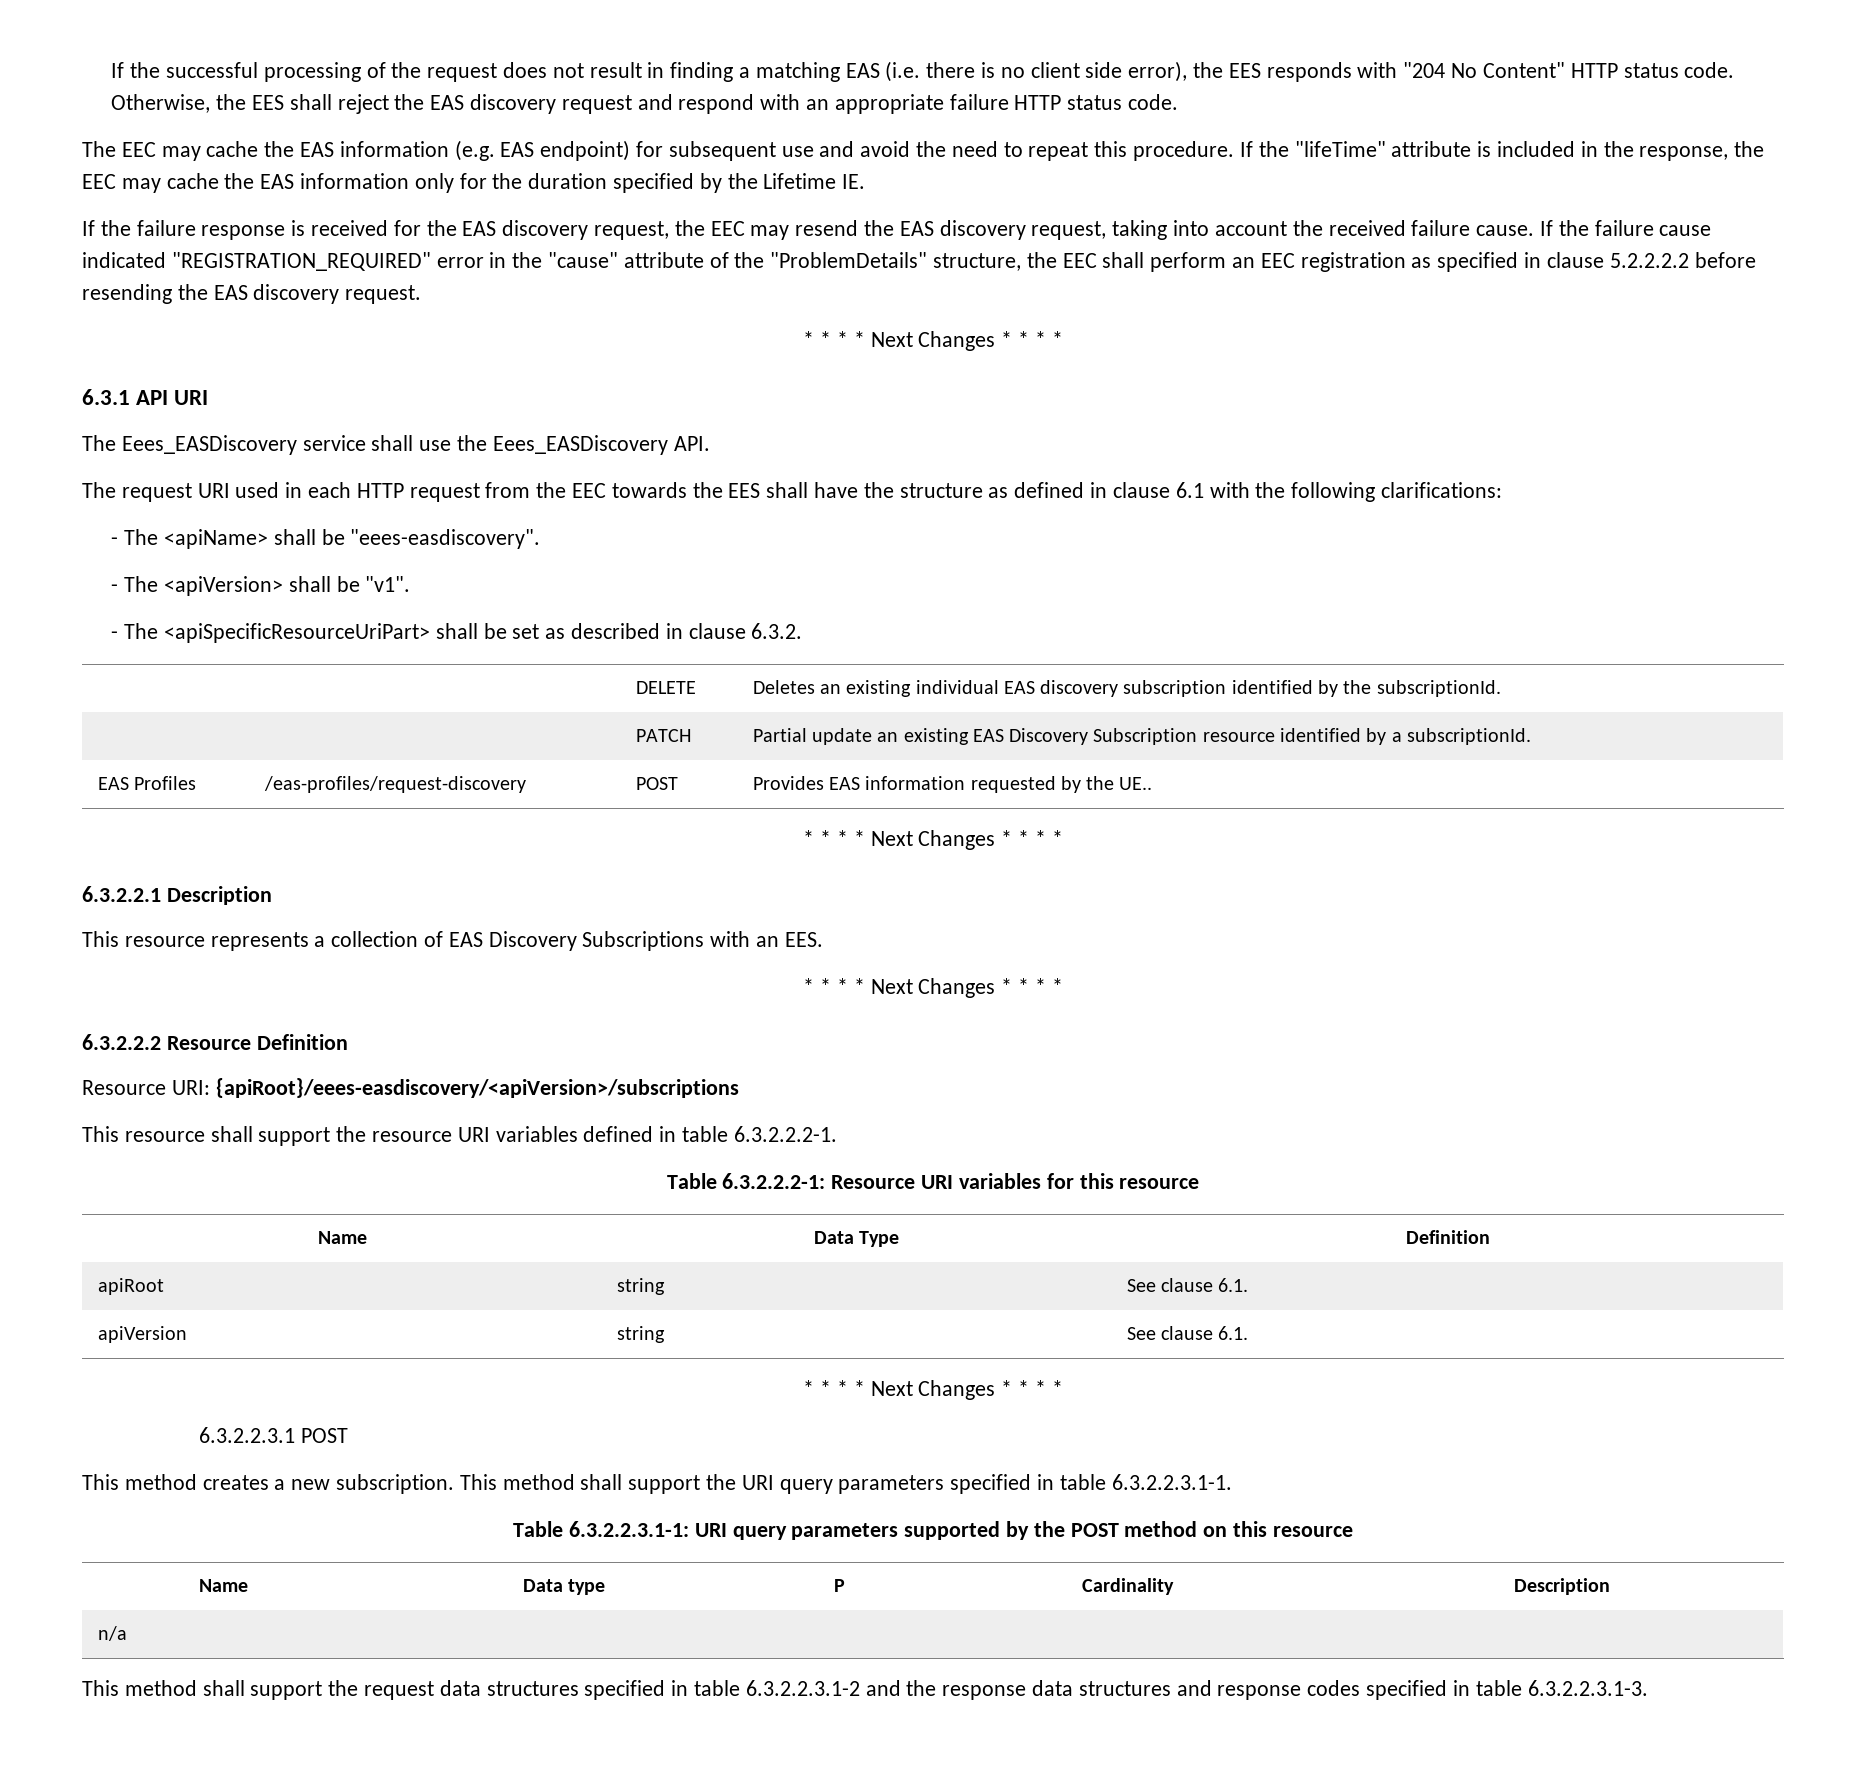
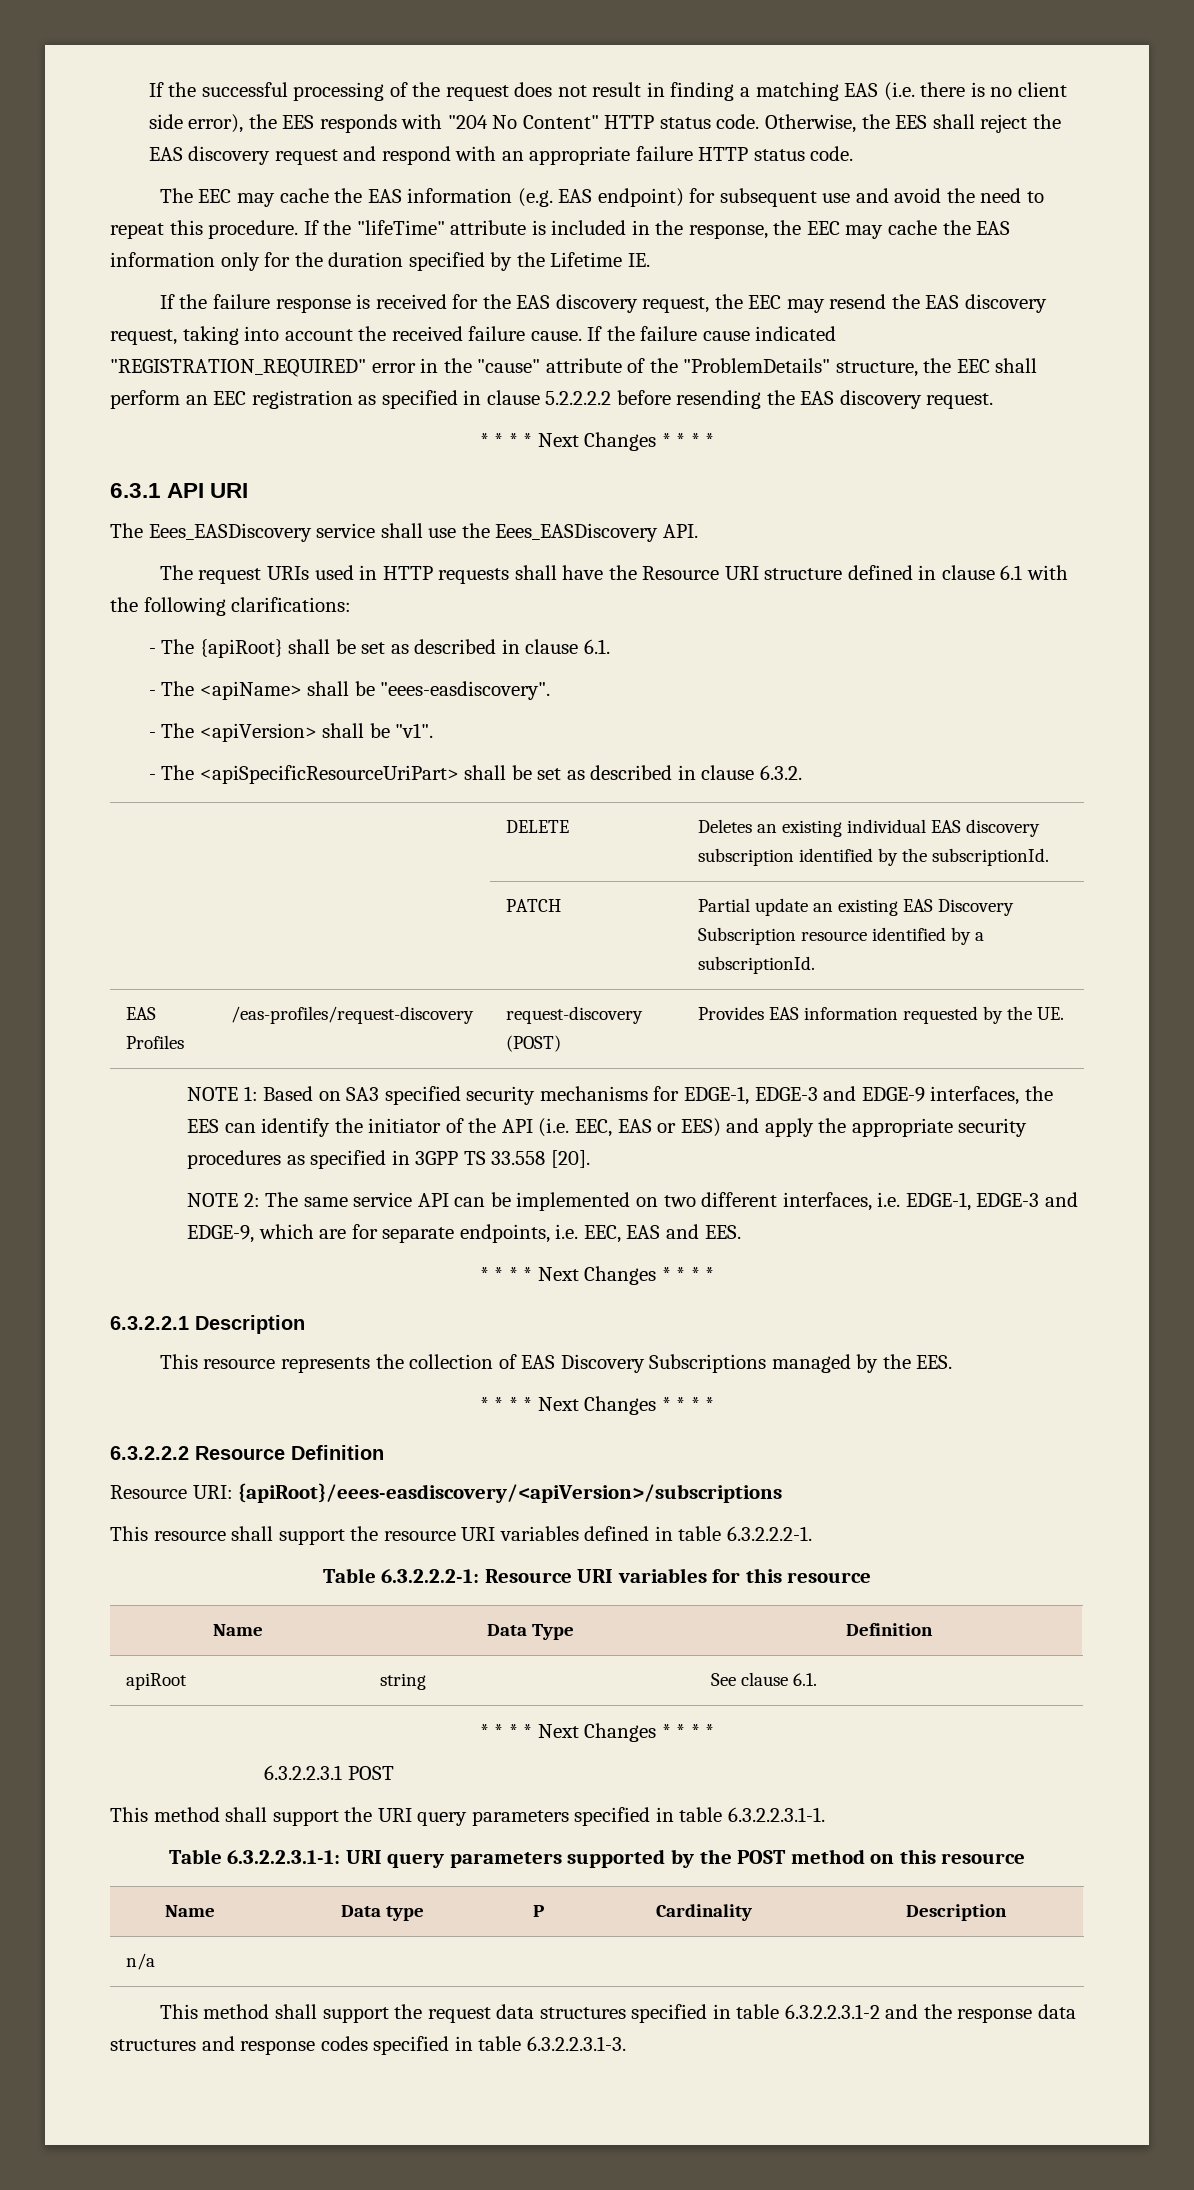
[197,483,230,498] URI -> [266,566,309,580] URIs
[308,482,1009,502] each HTTP request from the EEC towards the EES shall have the structure as -> [382,565,843,584] HTTP requests shall have the Resource URI structure
(1502, 490) none -> [148,639,610,658] // - The {apiRoot} shall be set as described in clause 6.1.
[635,777,678,790] POST -> [506,1006,644,1024] [506,1035,562,1052] request-discovery (POST)
[1119,777,1153,790] UE.. -> [1037,1007,1065,1020] [187,1086,1053,1105] [187,1118,1028,1137] [187,1150,590,1169] [187,1192,1078,1211] [187,1224,741,1243] UE. // NOTE 1: Based on SA3 specified security mechanisms for EDGE-1, EDGE-3 and EDGE-9 interfaces, the EES can identify the initiator of the API (i.e. EEC, EAS or EES) and apply the appropriate security procedures as specified in 3GPP TS 33.558 [20]. // NOTE 2: The same service API can be implemented on two different interfaces, i.e. EDGE-1, EDGE-3 and EDGE-9, which are for separate endpoints, i.e. EEC, EAS and EES.
[314,936,326,947] a -> [375,1354,404,1369] the
[710,931,780,947] with an -> [771,1354,911,1373] managed by the
[97,1326,187,1343] [616,1326,665,1343] [1126,1326,1249,1340] // apiVersion | string | See clause 6.1. -> (818, 1679) none
[202,1474,575,1494] creates a new subscription. This method -> (220, 1814) none

